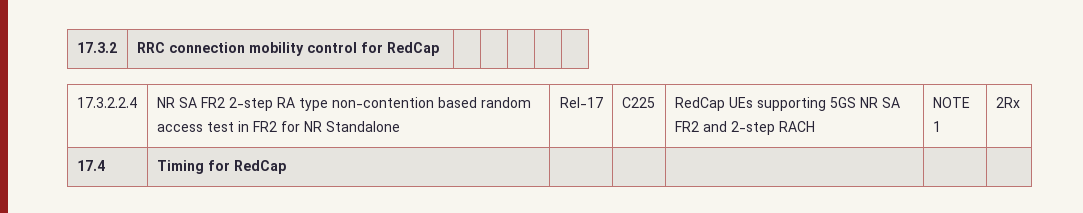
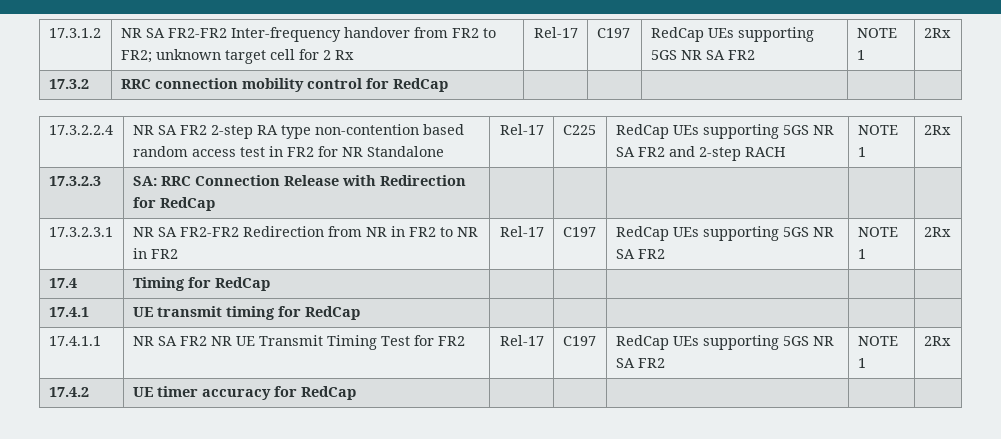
(76, 47) none -> [48,28,101,38] [120,27,496,42] [120,49,354,64] [533,27,578,38] [596,28,630,38] [650,27,814,42] [650,50,755,60] [856,28,897,38] [856,50,865,60] [923,28,951,38] 17.3.1.2 | NR SA FR2-FR2 Inter-frequency handover from FR2 to FR2; unknown target cell for 2 Rx | Rel-17 | C197 | RedCap UEs supporting 5GS NR SA FR2 | NOTE 1 | 2Rx //
[76,160,105,171] [156,160,204,174] 17.4 | Timing -> [48,176,101,186] [132,175,466,186] [132,197,215,211] [48,227,113,237] [132,226,478,237] [132,248,178,259] [499,226,544,237] [562,227,596,237] [615,226,834,241] [615,249,665,259] [857,227,898,237] [857,249,866,259] [923,227,951,237] [48,278,77,288] [132,277,270,291] [48,307,89,317] [132,306,360,320] [48,336,101,346] [132,335,465,350] [499,335,544,346] [562,336,596,346] [615,335,834,350] [615,358,665,368] [857,336,898,346] [857,358,866,368] [923,336,951,346] [48,387,89,397] [132,386,271,400] 17.3.2.3 | SA: RRC Connection Release with Redirection for RedCap | | | | | // 17.3.2.3.1 | NR SA FR2-FR2 Redirection from NR in FR2 to NR in FR2 | Rel-17 | C197 | RedCap UEs supporting 5GS NR SA FR2 | NOTE 1 | 2Rx // 17.4 | Timing for RedCap | | | | | // 17.4.1 | UE transmit timing for RedCap | | | | | // 17.4.1.1 | NR SA FR2 NR UE Transmit Timing Test for FR2 | Rel-17 | C197 | RedCap UEs supporting 5GS NR SA FR2 | NOTE 1 | 2Rx // 17.4.2 | UE timer accuracy

